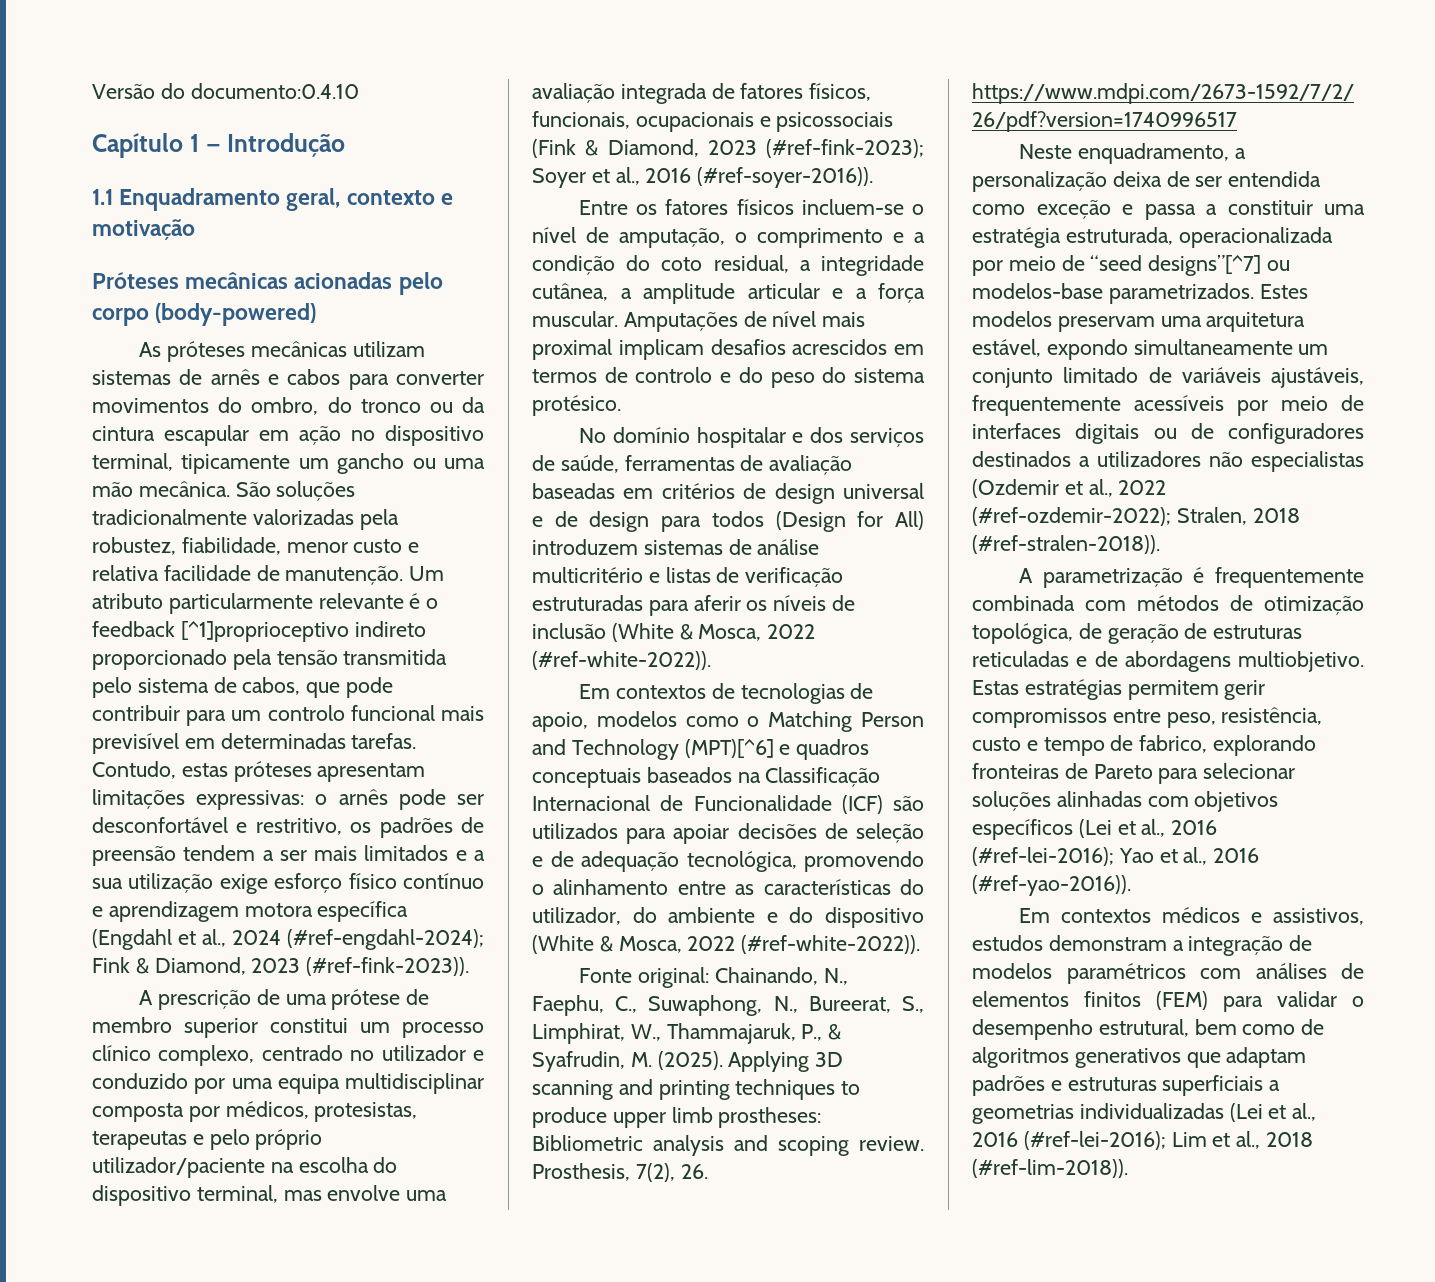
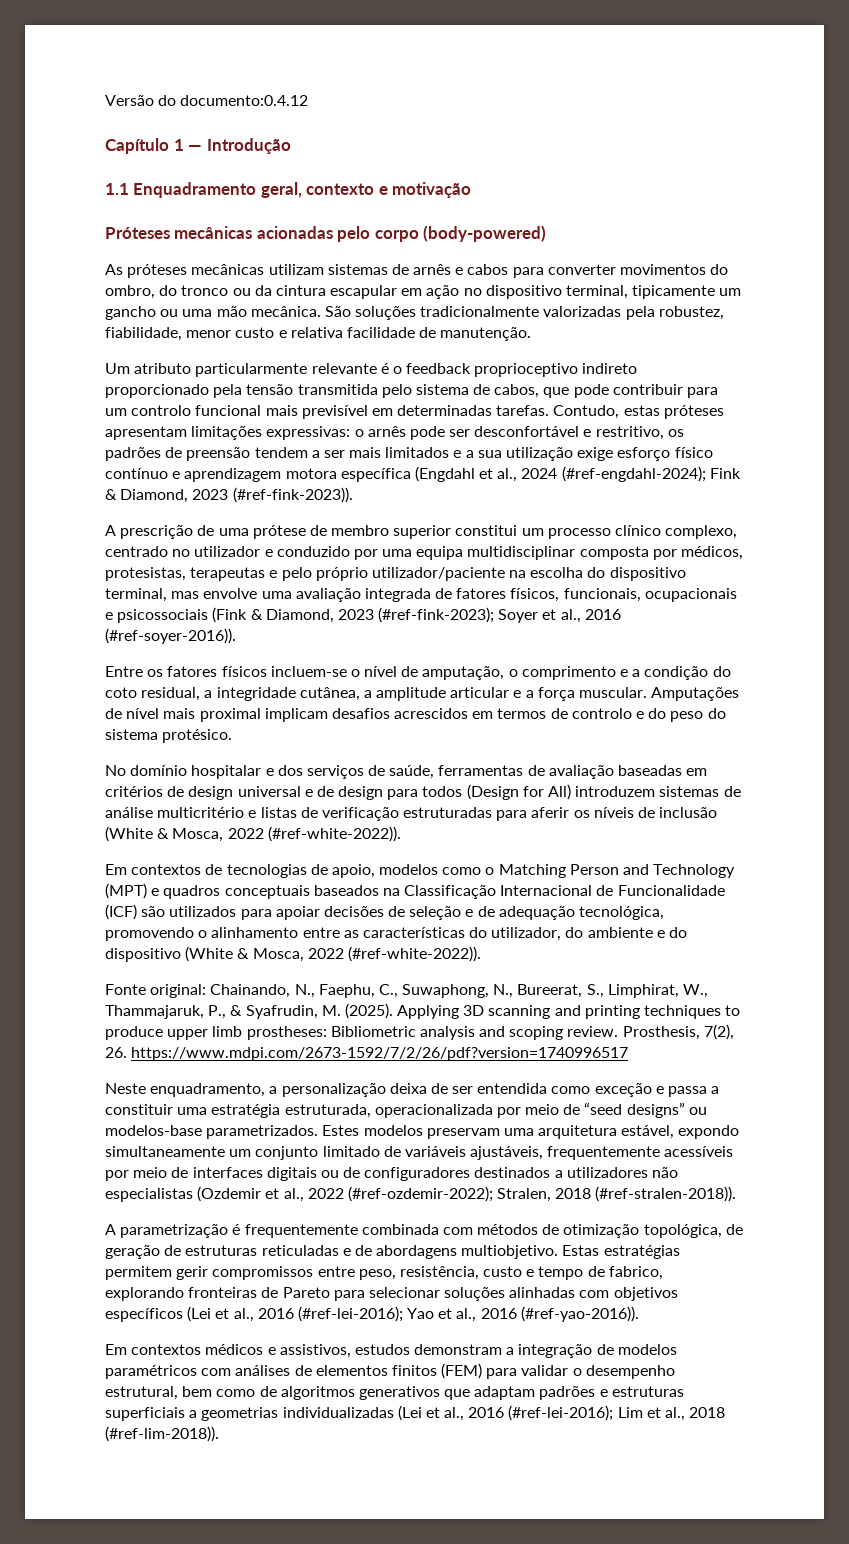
[190,83,359,99] documento:0.4.10 -> [180,95,309,106] documento:0.4.12
(404, 575) none -> (532, 334) //
[180,621,349,642] [^1]proprioceptivo -> [474,363,579,377] proprioceptivo
[684,739,774,758] (MPT)[^6] -> [105,883,147,899] (MPT)
[1148,255,1262,276] designs”[^7] -> [626,1102,685,1118] designs”

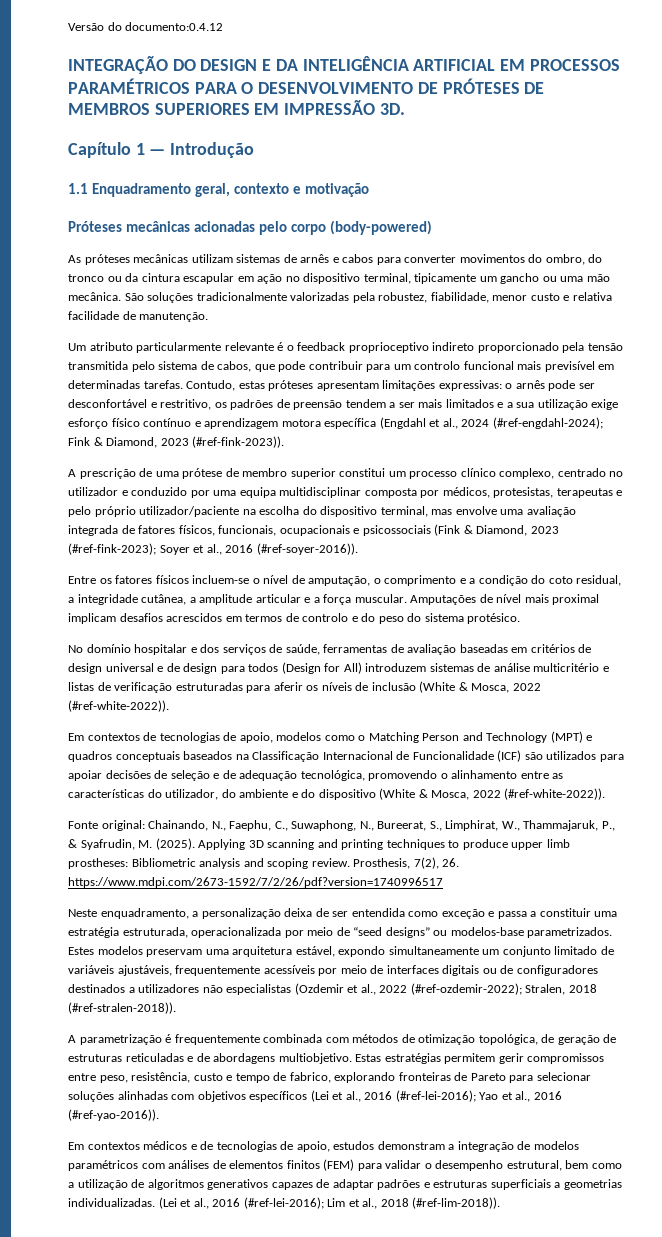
(309, 100) none -> [68,56,620,74] [68,78,545,94] [68,100,405,115] // INTEGRAÇÃO DO DESIGN E DA INTELIGÊNCIA ARTIFICIAL EM PROCESSOS PARAMÉTRICOS PARA O DESENVOLVIMENTO DE PRÓTESES DE MEMBROS SUPERIORES EM IMPRESSÃO 3D.
[279,1344,351,1358] assistivos, -> [200,1141,330,1152] de tecnologias de apoio,
(256, 1393) none -> [68,1179,128,1190] a utilização
[444,1386,536,1400] que adaptam -> [271,1179,374,1190] capazes de adaptar
[282,1407,394,1418] individualizadas -> [68,1198,155,1207] individualizadas.

